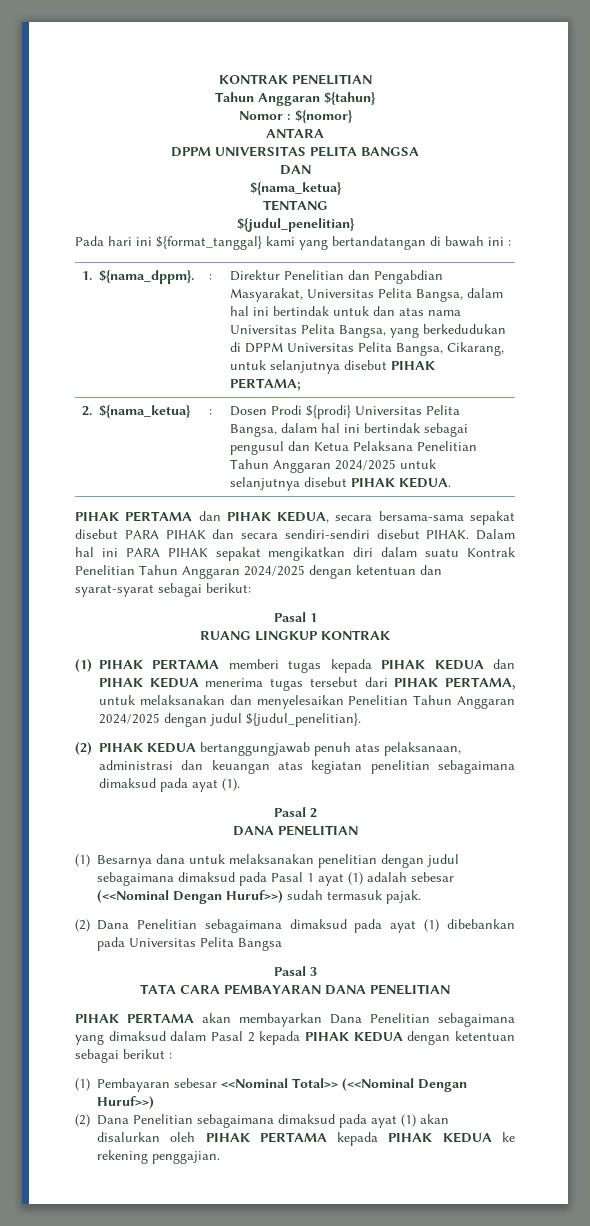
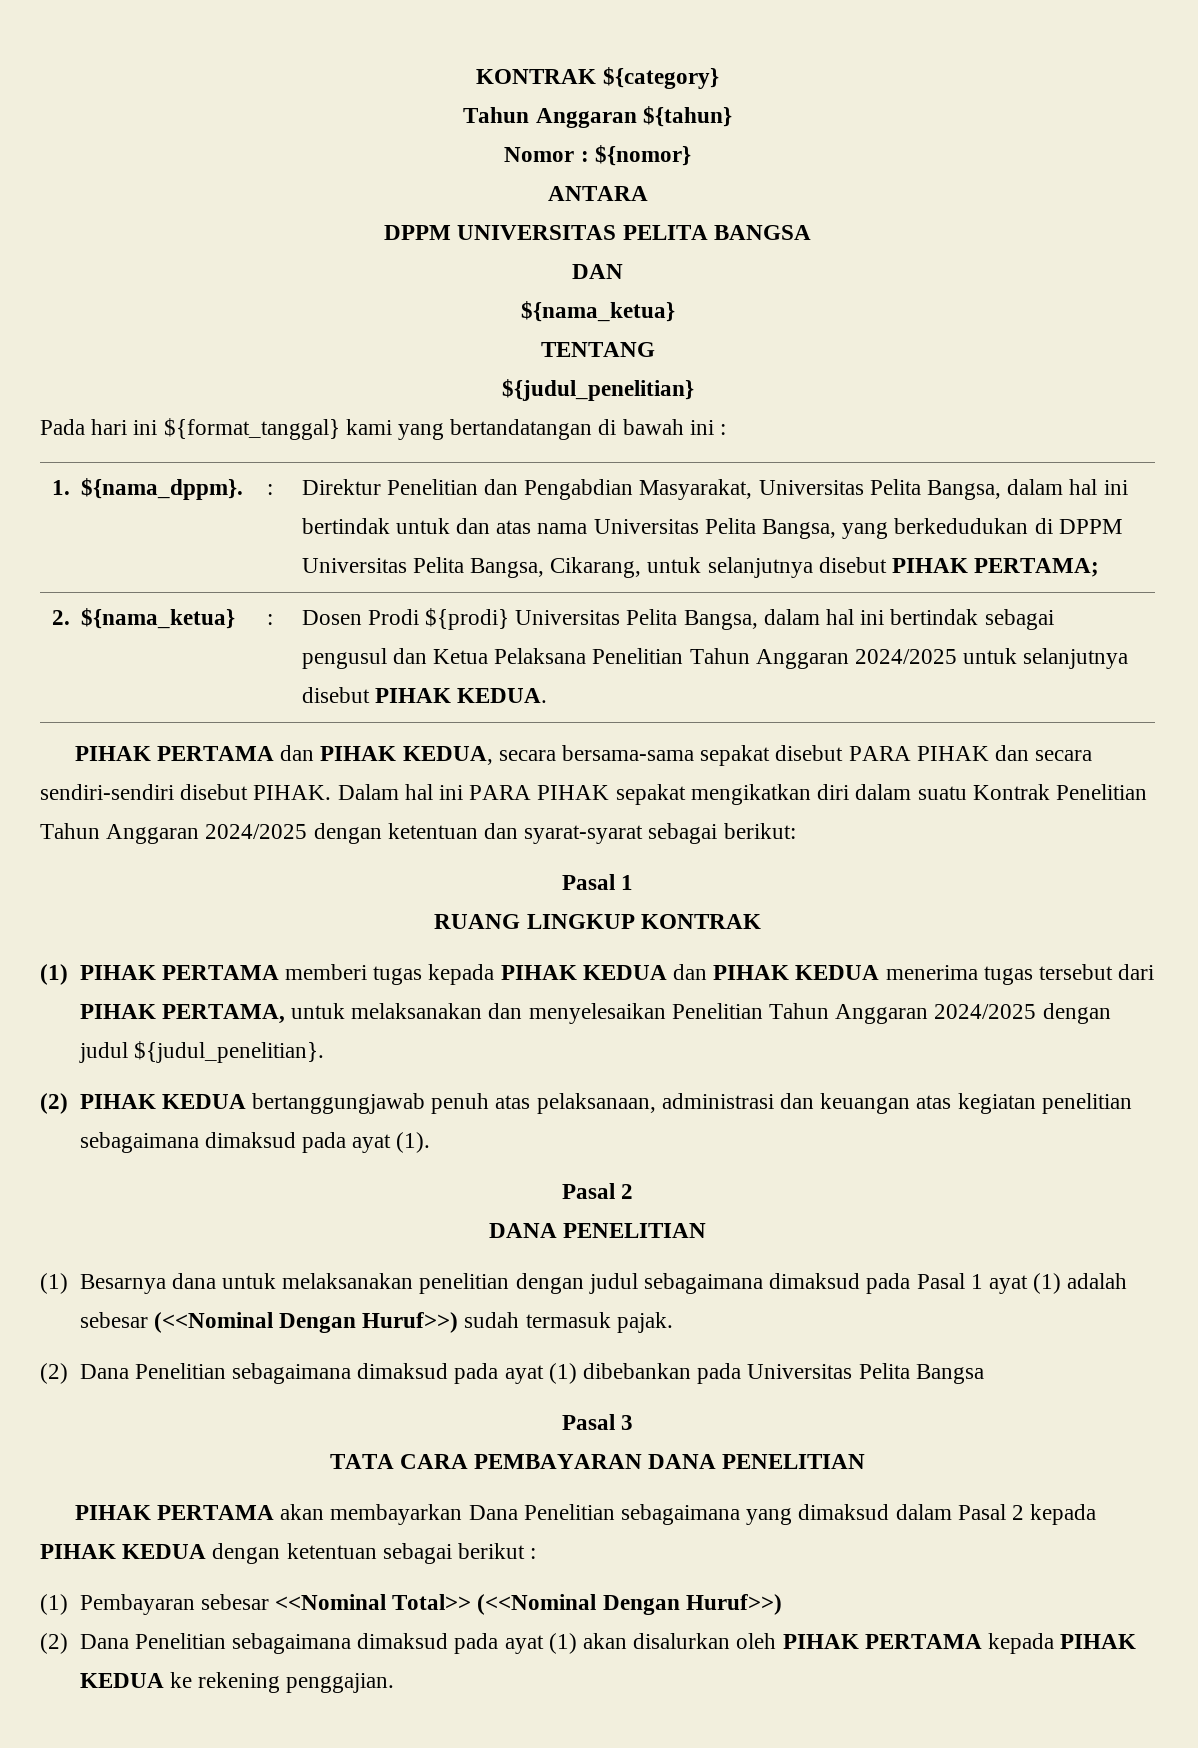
[218,74,372,85] KONTRAK PENELITIAN -> [476,67,719,89] KONTRAK ${category}

